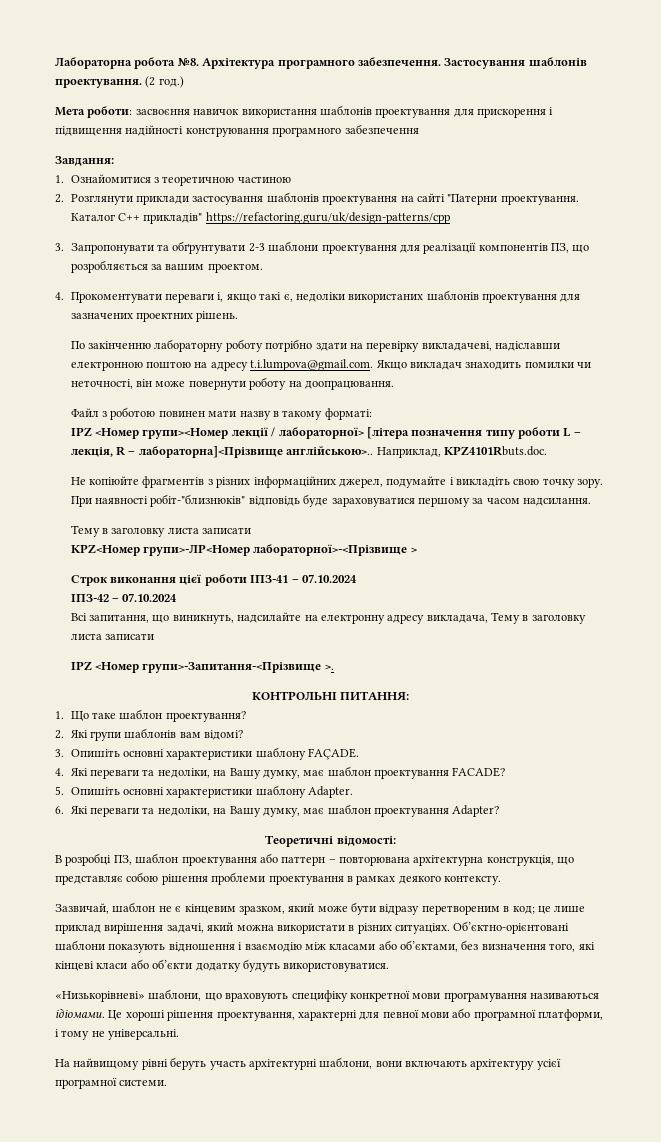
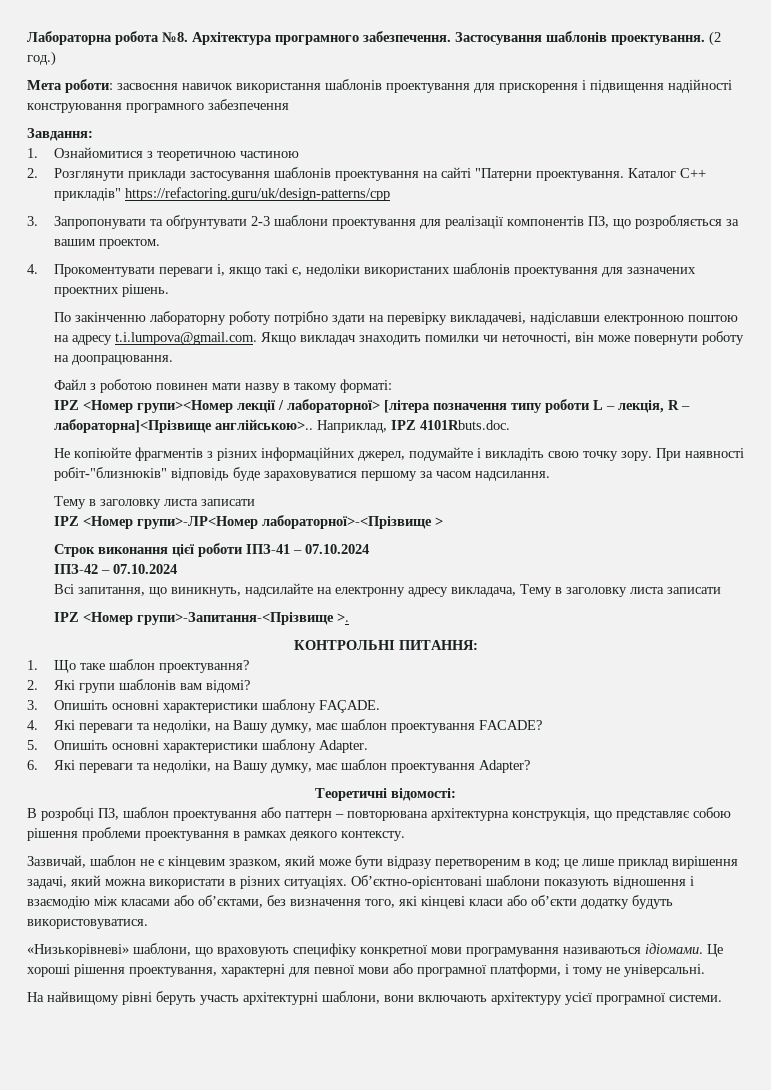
[443,446,547,456] KPZ4101Rbuts.doc. -> [390,420,510,430] ІPZ 4101Rbuts.doc.
[70,544,140,556] KPZ<Номер -> [53,516,133,529] ІPZ <Номер

